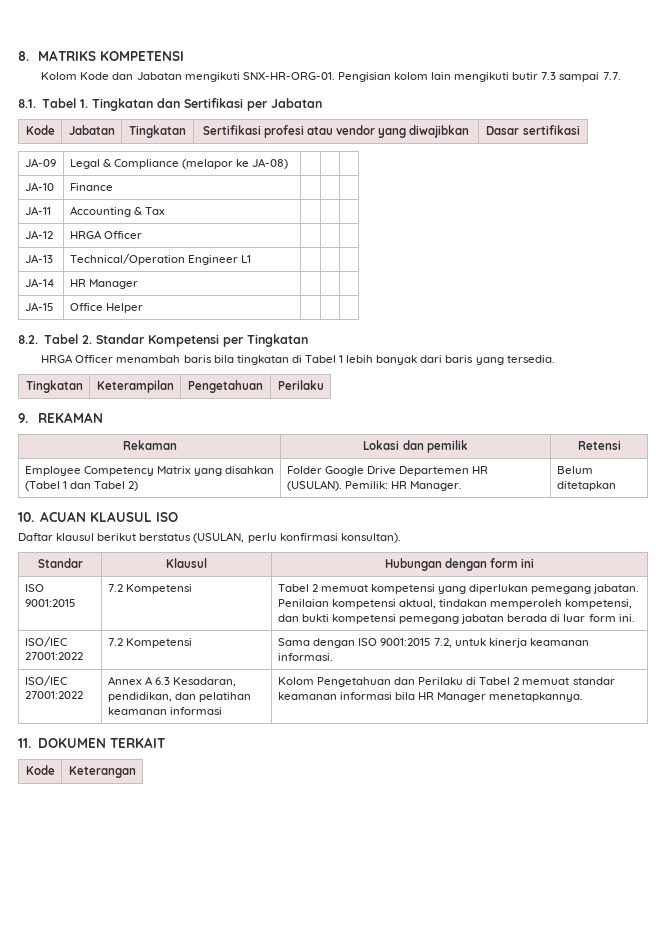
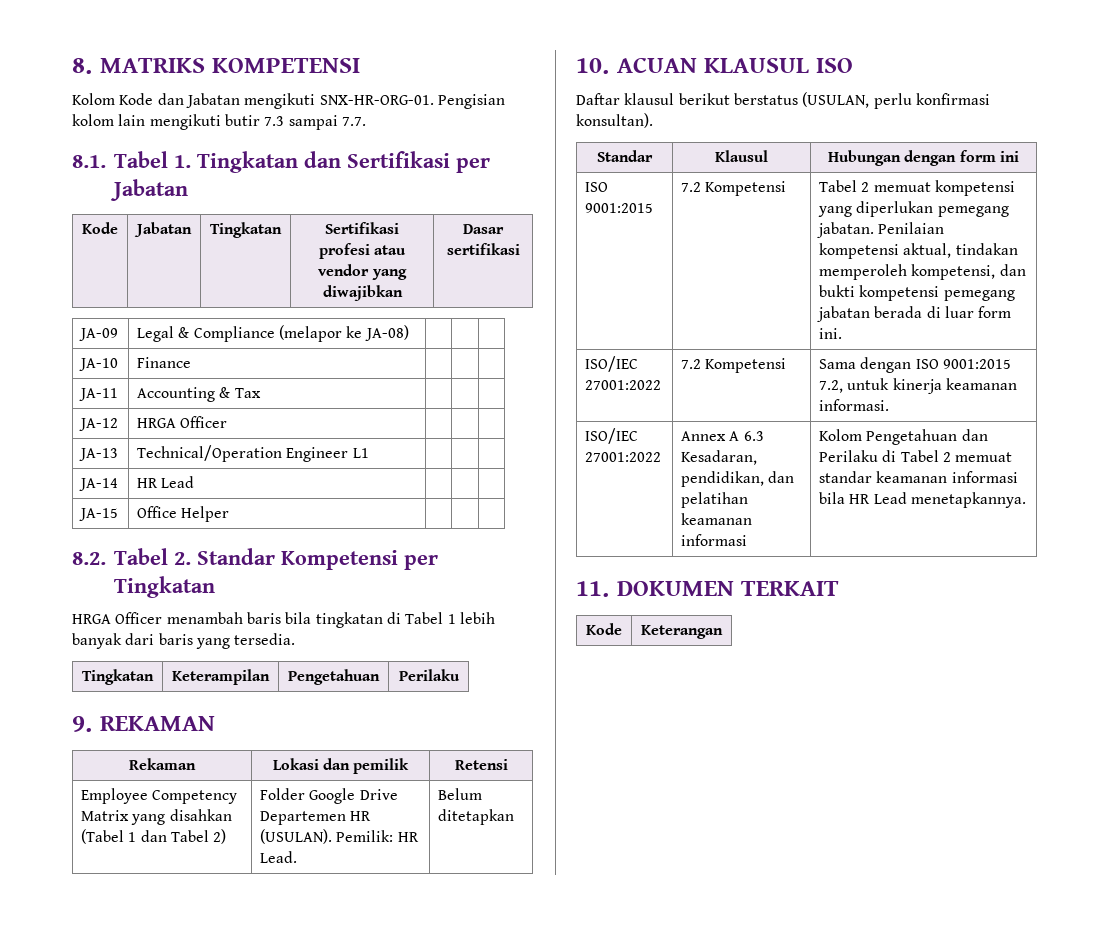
[88,279,138,289] Manager -> [161,476,195,488] Lead
[410,481,463,491] Manager. -> [260,851,298,863] Lead.
[437,692,487,702] Manager -> [873,492,907,504] Lead

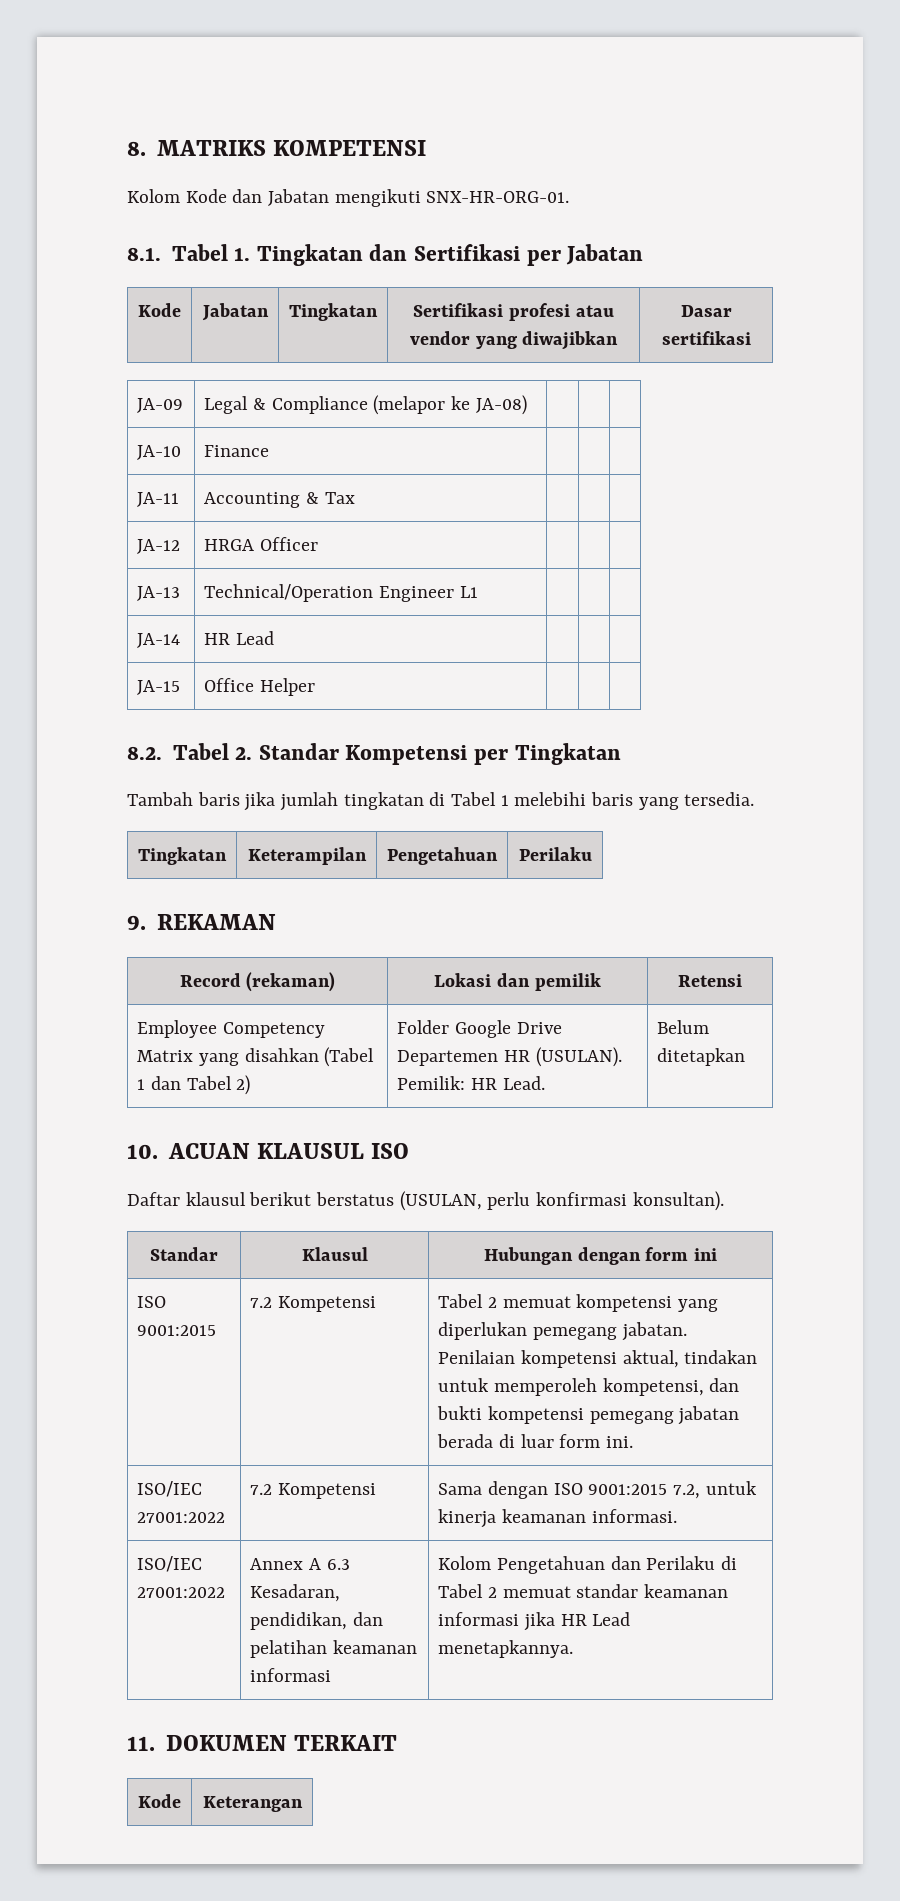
[437,94,505,109] [72,114,366,130] Pengisian kolom lain mengikuti butir 7.3 sampai 7.7. -> (570, 197) none
[72,612,312,624] HRGA Officer menambah baris bila -> [127,792,339,811] Tambah baris jika jumlah
[459,612,495,624] [72,633,155,649] lebih banyak dari -> [514,792,587,806] melebihi
[129,758,196,770] Rekaman -> [179,972,336,992] Record (rekaman)
(1018, 249) none -> [438,1378,490,1392] untuk
[819,492,846,504] bila -> [523,1612,555,1631] jika

